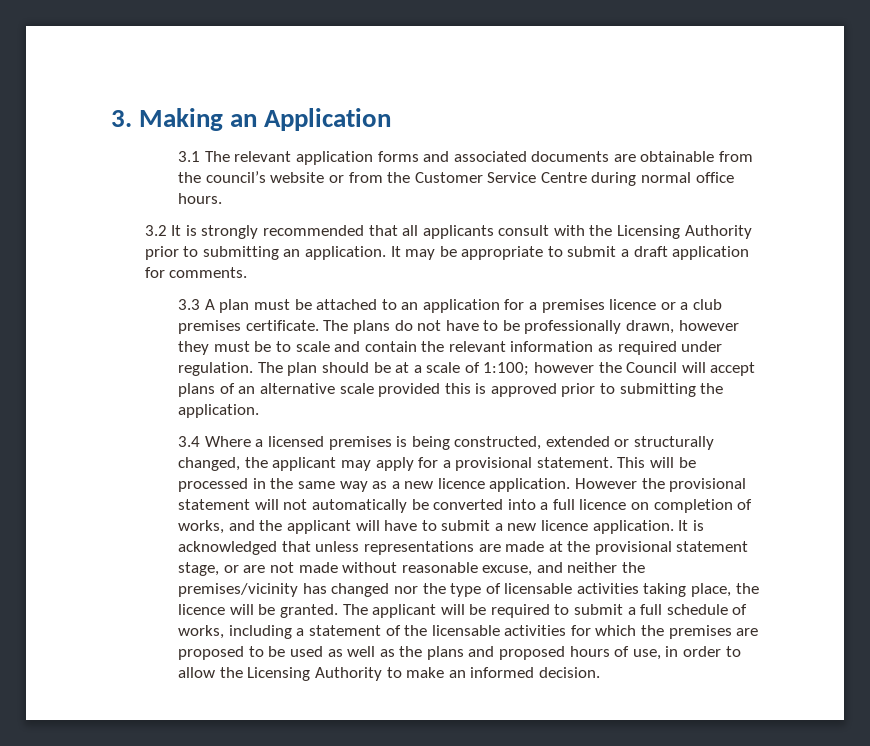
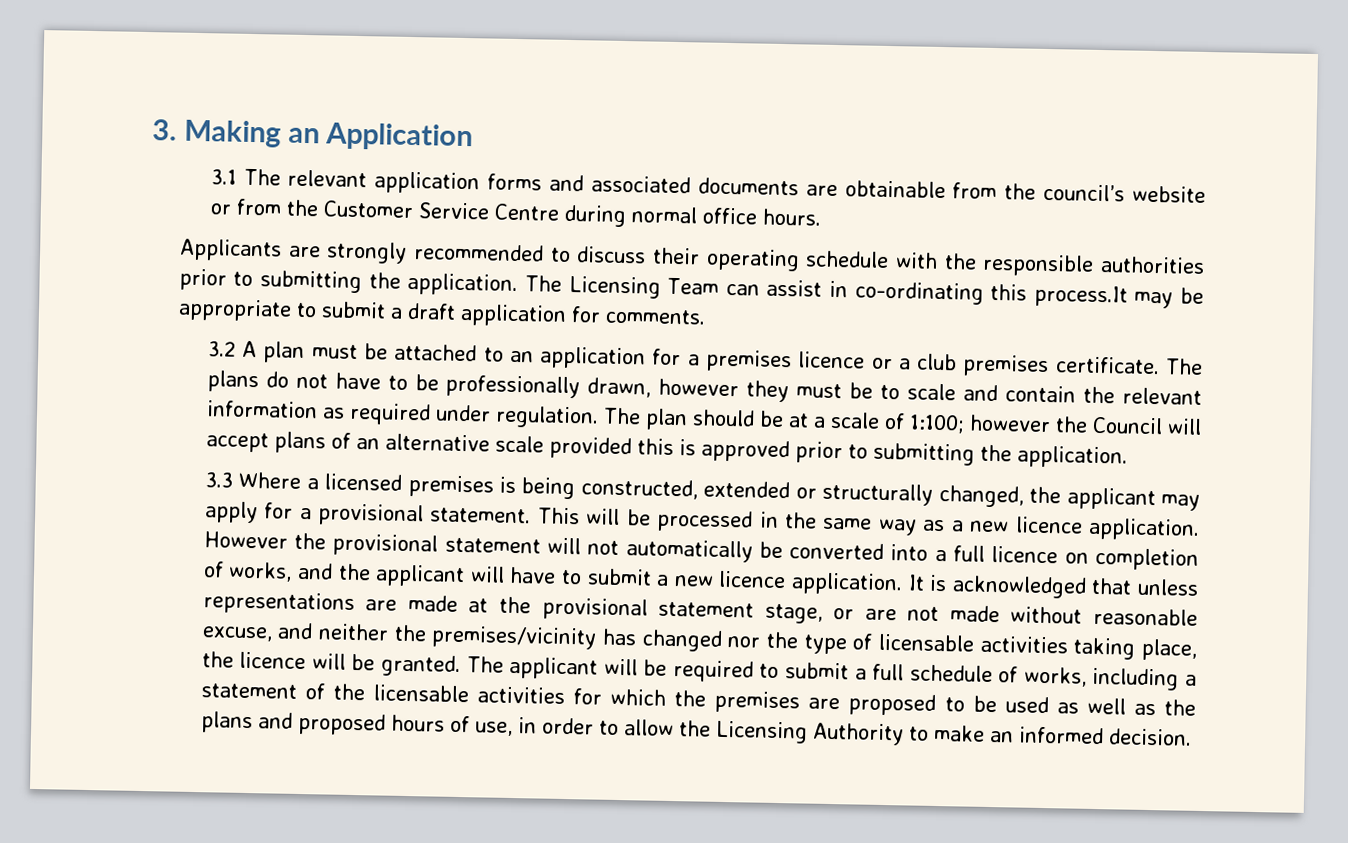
[144,225,752,239] [144,246,401,260] 3.2 It is strongly recommended that all applicants consult with the Licensing Authority prior to submitting an application. It -> [178,238,1205,277] [178,268,1128,308] Applicants are strongly recommended to discuss their operating schedule with the responsible authorities prior to submitting the application. The Licensing Team can assist in co-ordinating this process.It
[178,299,201,310] 3.3 -> [207,341,236,357] 3.2
[178,436,201,447] 3.4 -> [204,472,233,488] 3.3

